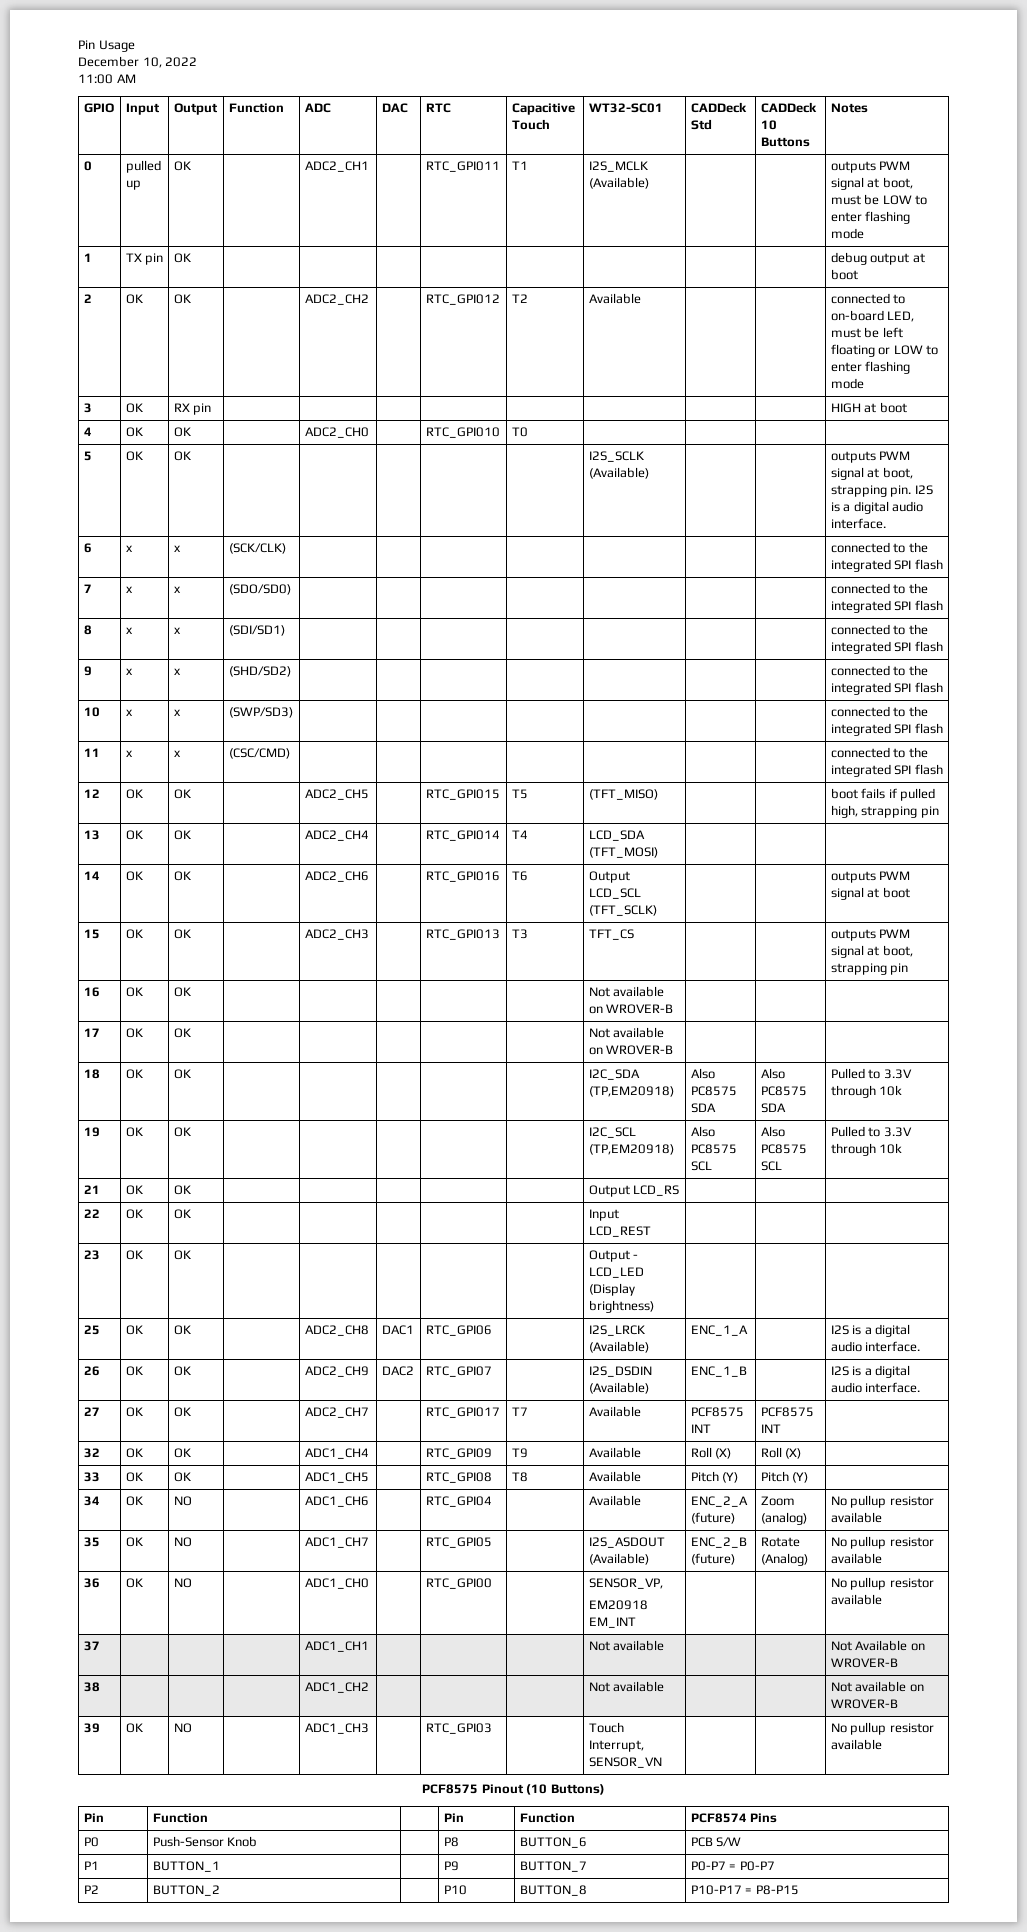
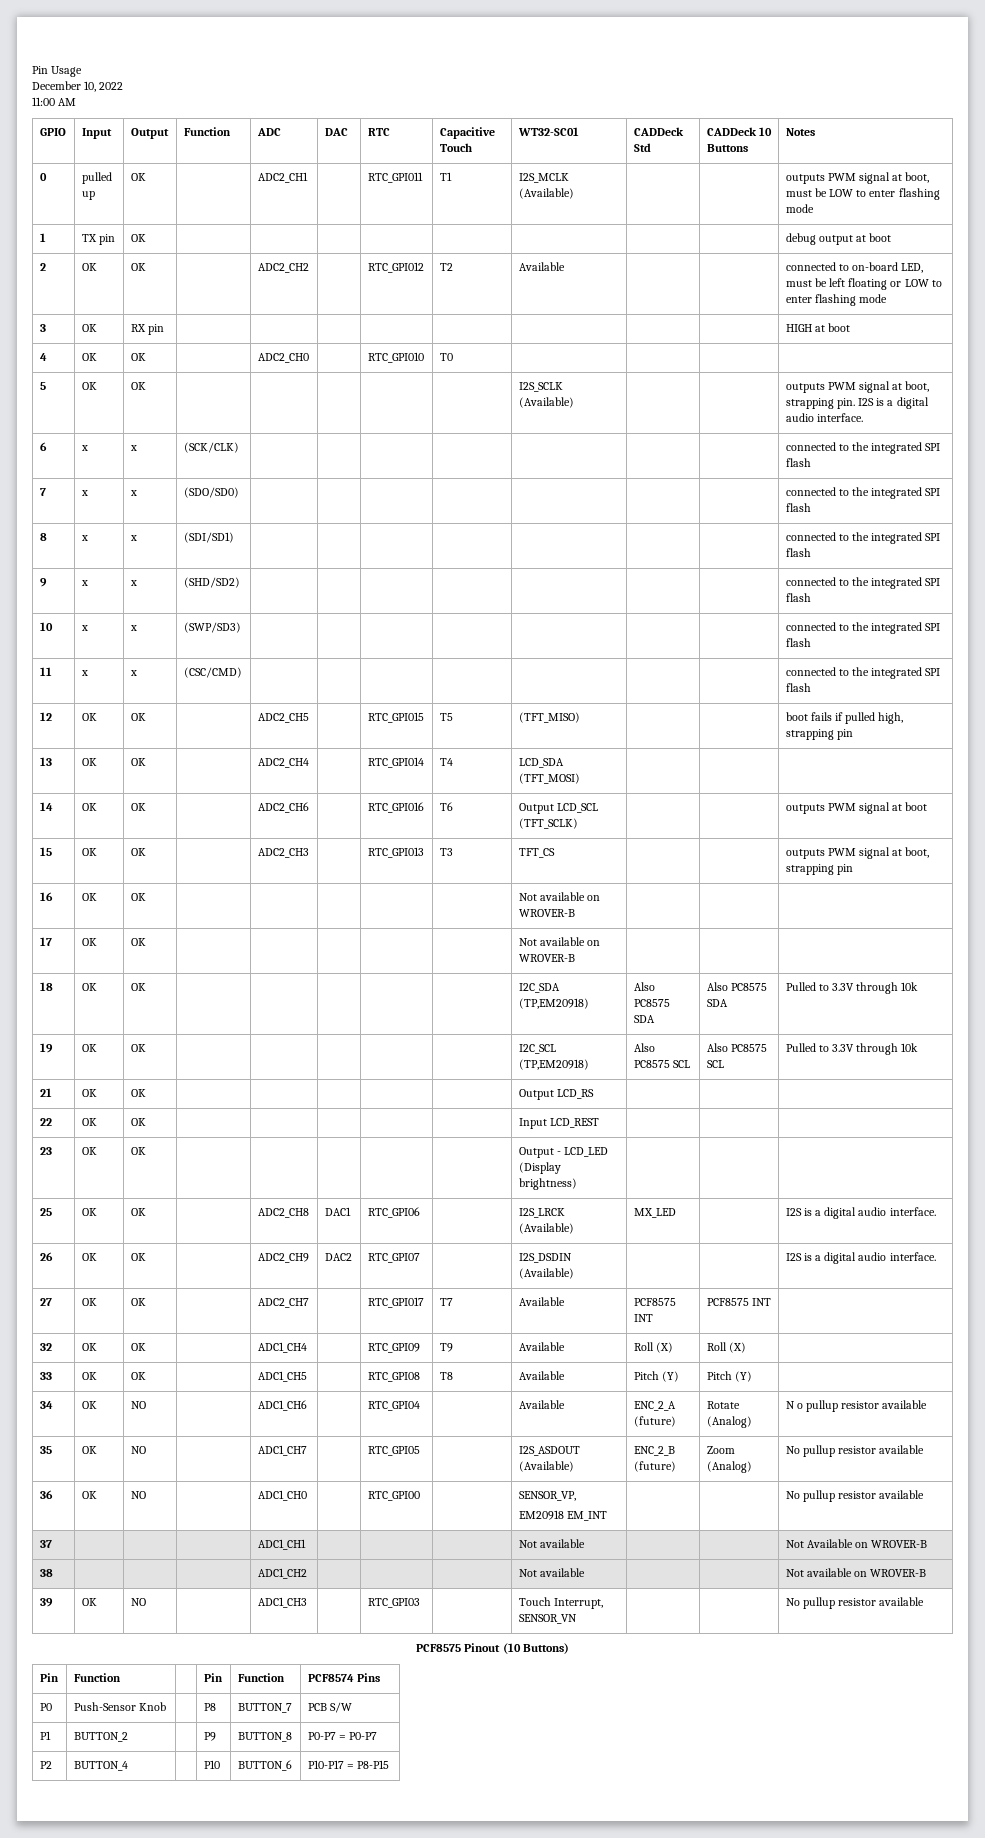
[690,1325,748,1336] ENC_1_A -> [633,1208,676,1218] MX_LED
[690,1366,747,1377] ENC_1_B -> (574, 1273) none
[760,1496,795,1506] [760,1512,807,1525] [830,1496,847,1506] Zoom (analog) | No -> [706,1401,740,1409] [706,1416,752,1428] [785,1401,803,1409] Rotate (Analog) | N o
[760,1537,800,1547] Rotate -> [706,1446,735,1454] Zoom
[519,1837,587,1848] BUTTON_6 -> [237,1703,292,1713] BUTTON_7
[152,1861,220,1872] BUTTON_1 -> [73,1732,128,1742] BUTTON_2
[519,1861,587,1872] BUTTON_7 -> [237,1732,292,1742] BUTTON_8
[152,1885,220,1896] BUTTON_2 -> [73,1761,128,1771] BUTTON_4
[519,1885,587,1896] BUTTON_8 -> [237,1760,292,1771] BUTTON_6

